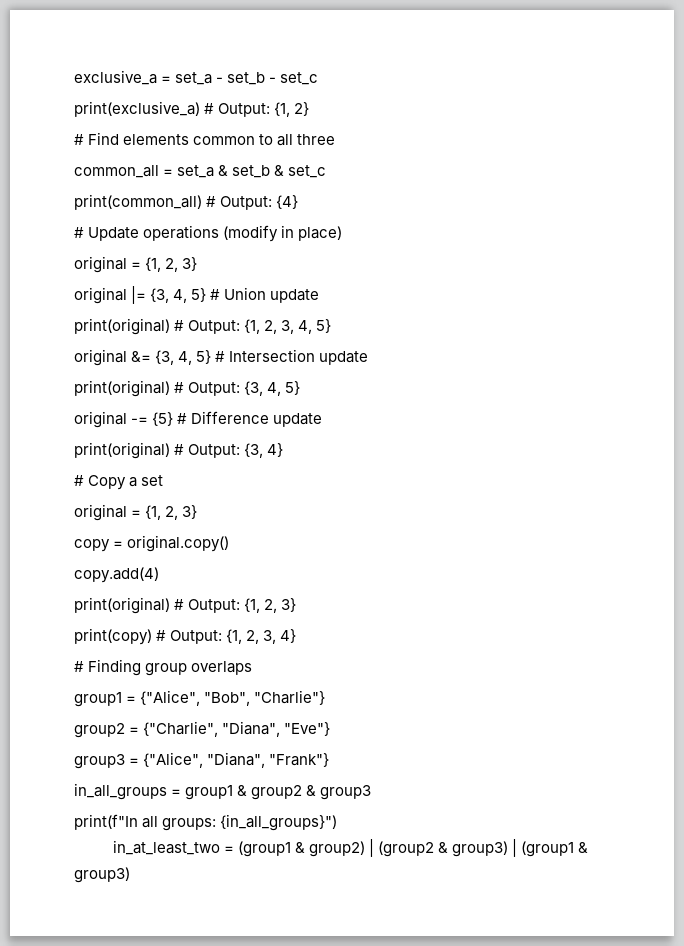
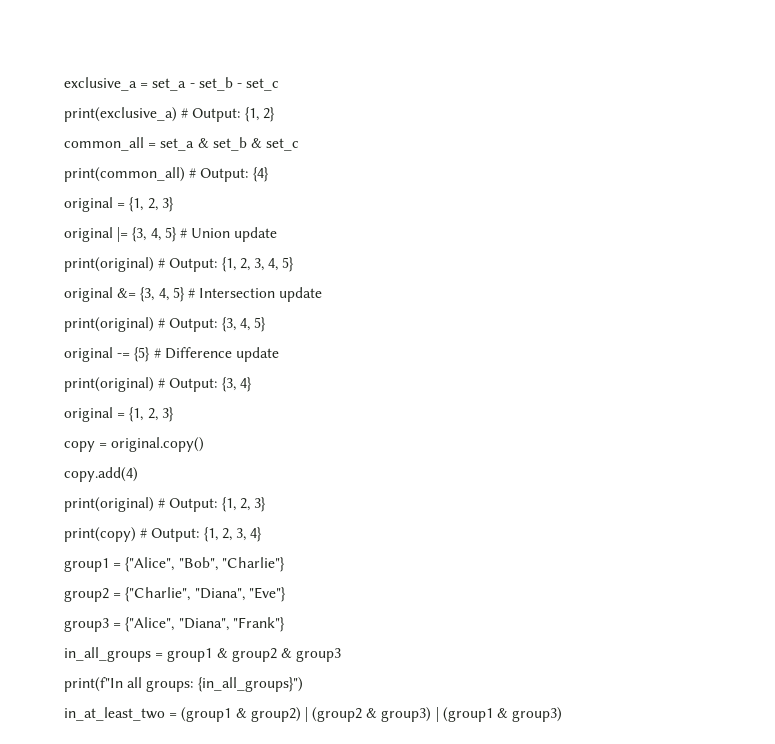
[74,132,336,146] // # Find elements common to all three -> (275, 114) none
[74,225,343,242] // # Update operations (modify in place) -> (269, 174) none
[74,475,164,490] // # Copy a set -> (252, 384) none
[74,659,253,676] // # Finding group overlaps -> (263, 534) none

